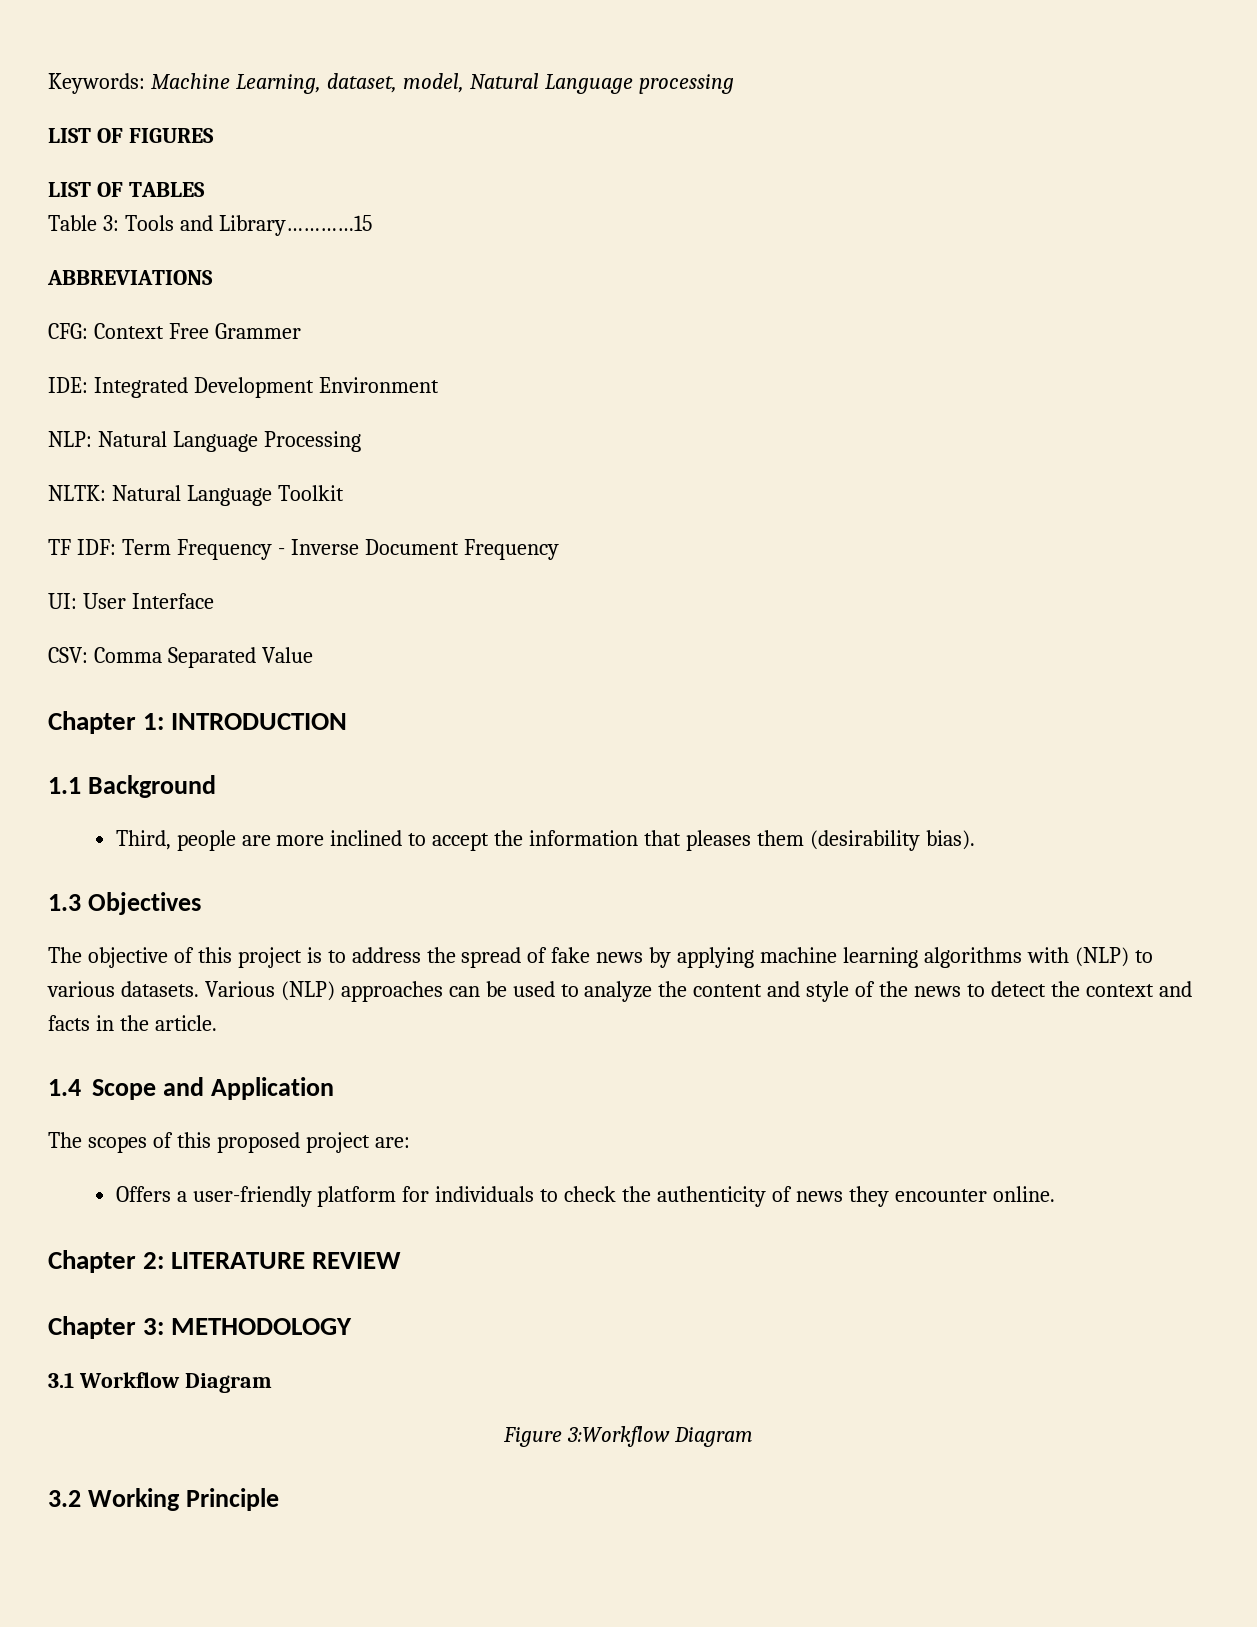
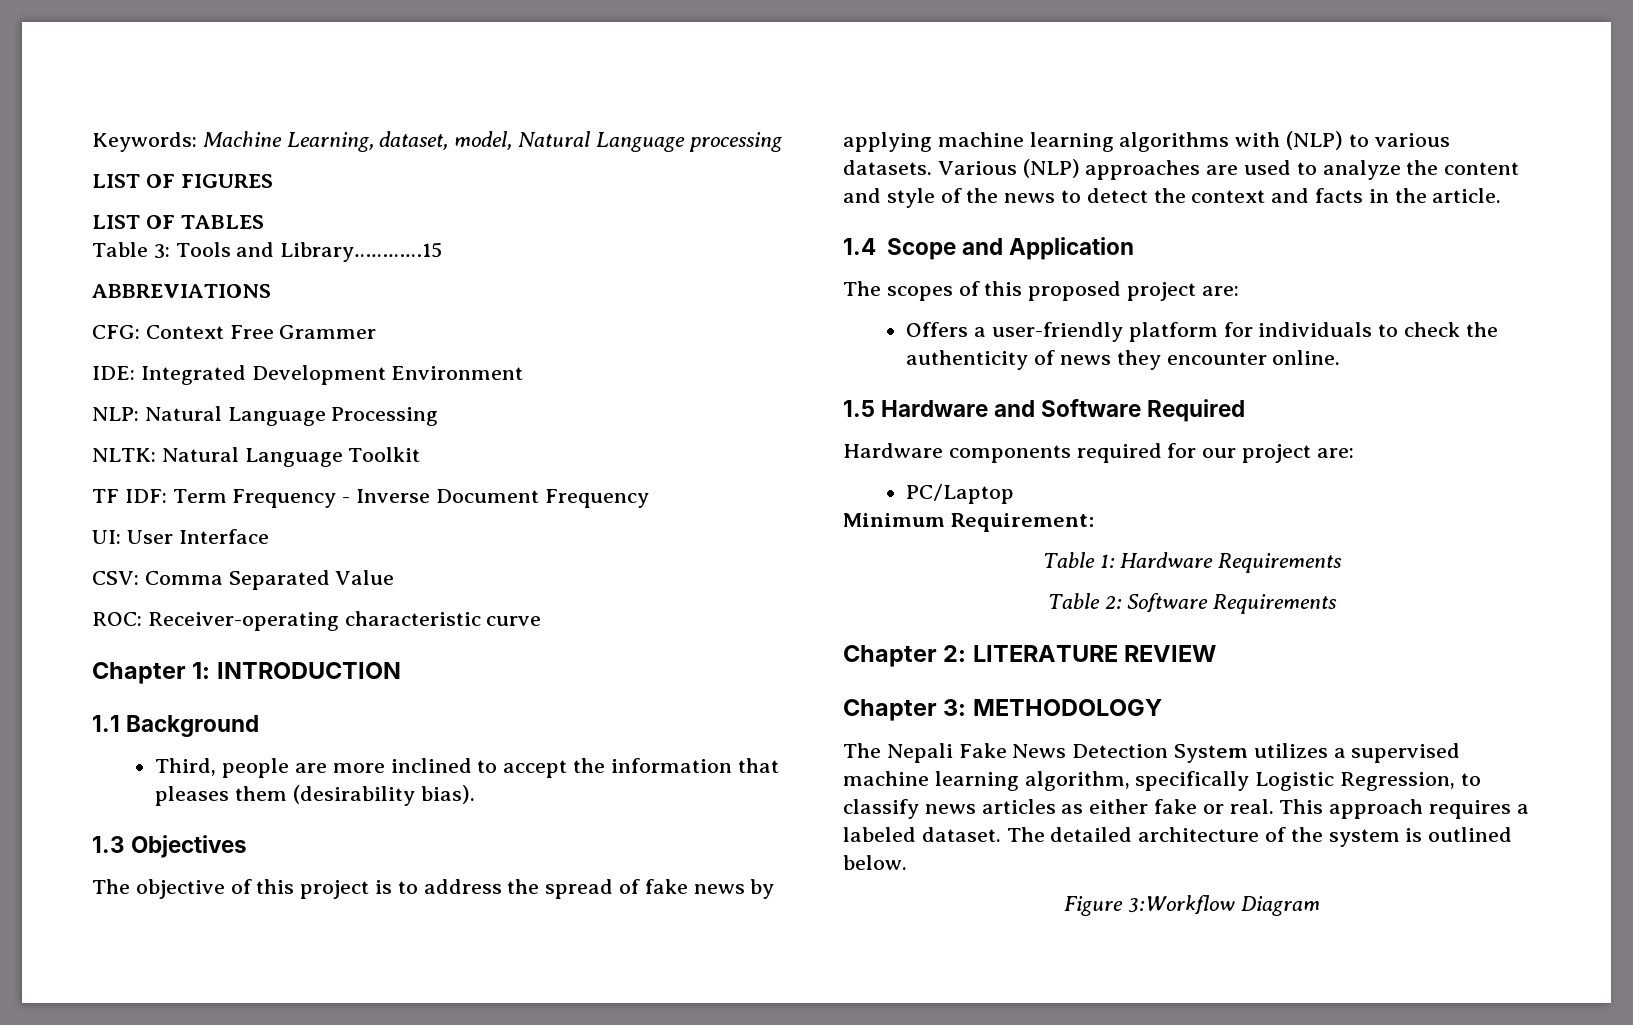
(313, 655) none -> [92,611,542,631] // ROC: Receiver-operating characteristic curve
[448,981,507,997] can be -> [1206,165,1239,175] are
(1055, 1194) none -> [843,399,1246,422] [843,443,1354,463] [906,484,1015,504] [843,513,1094,532] [1042,552,1343,573] [1047,593,1338,614] // 1.5 Hardware and Software Required // Hardware components required for our project are: // PC/Laptop // Minimum Requirement: // Table 1: Hardware Requirements // Table 2: Software Requirements
[48,1372,272,1393] 3.1 Workflow Diagram -> [843,743,1461,763] [843,771,1481,791] [843,799,1529,819] [843,827,1513,847] [843,855,907,870] The Nepali Fake News Detection System utilizes a supervised machine learning algorithm, specifically Logistic Regression, to classify news articles as either fake or real. This approach requires a labeled dataset. The detailed architecture of the system is outlined below.
[48,1488,279,1511] // 3.2 Working Principle -> (1320, 906) none

